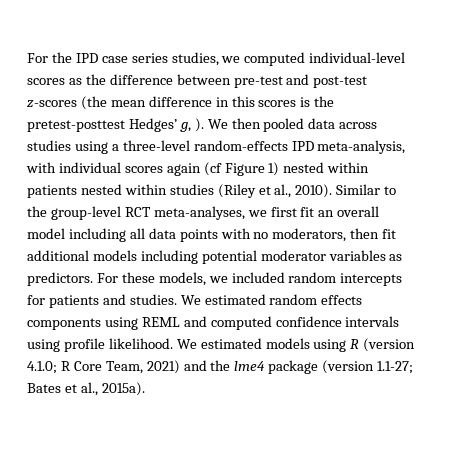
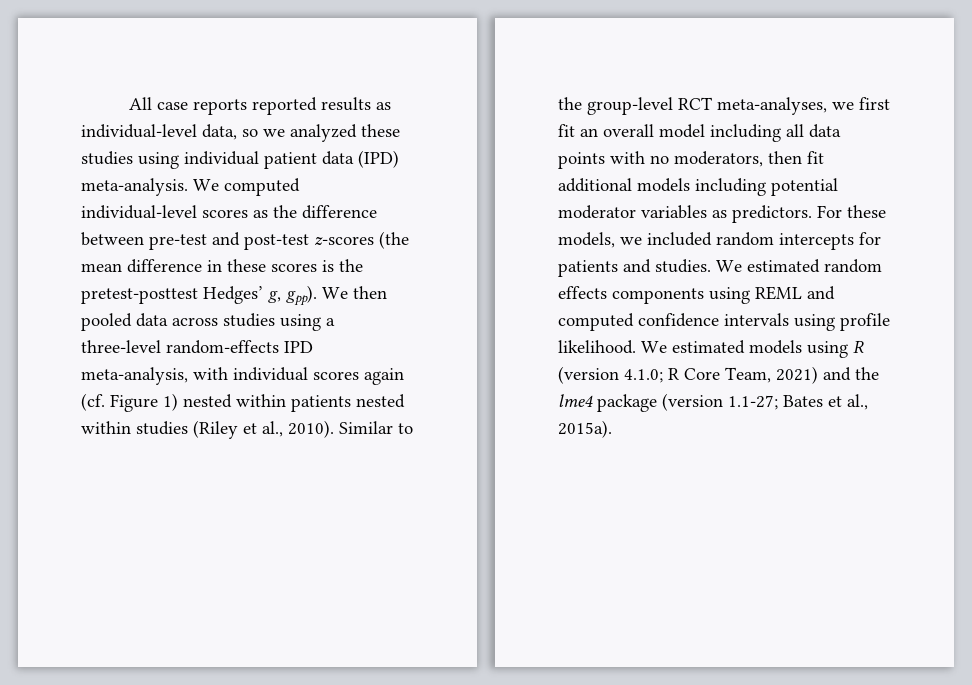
[27,52,241,66] For the IPD case series studies, we -> [128,97,391,115] [81,124,400,142] [81,150,399,169] [81,178,219,196] All case reports reported results as individual-level data, so we analyzed these studies using individual patient data (IPD) meta-analysis. We
[231,96,255,107] this -> [227,259,266,272] these
[194,118,204,132] ). -> [286,285,317,306] gpp).
[203,162,222,176] (cf -> [81,393,105,411] (cf.

